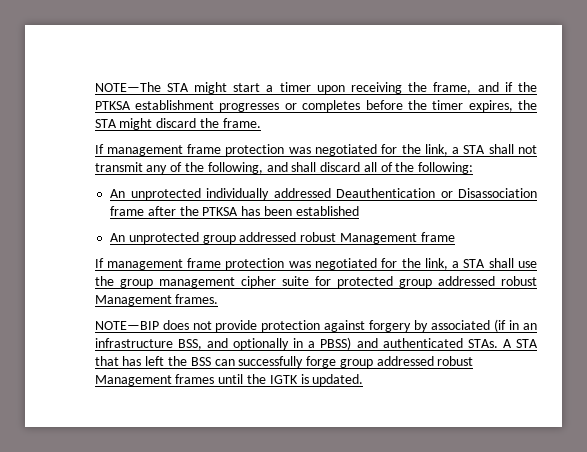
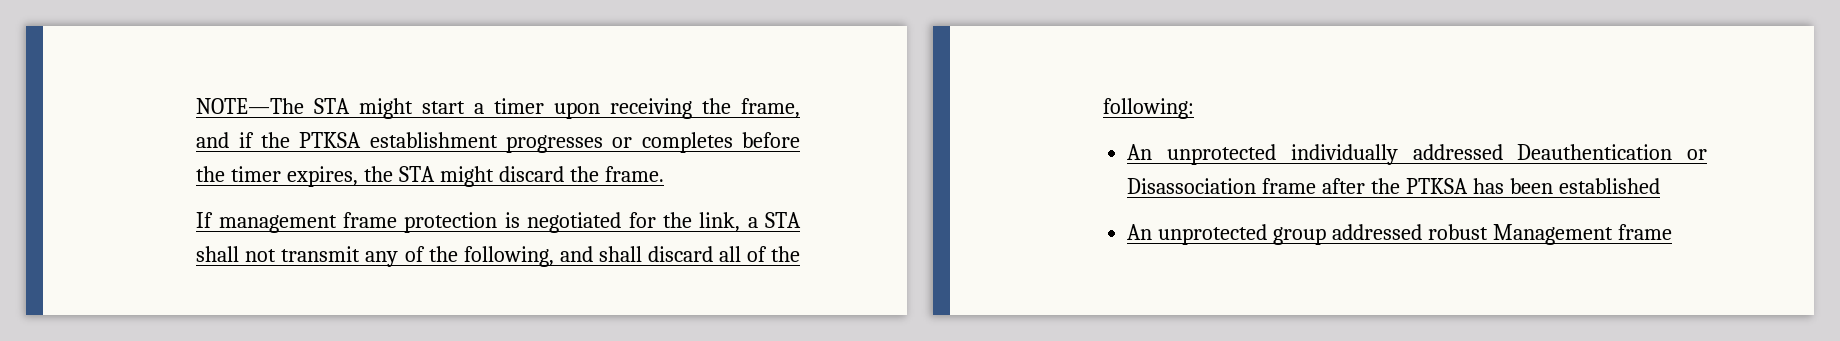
[288,147,311,154] was -> [504,212,520,228] is
[94,258,537,270] [94,276,537,288] [94,294,219,306] [94,319,537,332] [94,337,538,350] [94,356,474,368] [94,374,364,386] // If management frame protection was negotiated for the link, a STA shall use the group management cipher suite for protected group addressed robust Management frames. // NOTE—BIP does not provide protection against forgery by associated (if in an infrastructure BSS, and optionally in a PBSS) and authenticated STAs. A STA that has left the BSS can successfully forge group addressed robust Management frames until the IGTK is updated. -> (1673, 232) none

